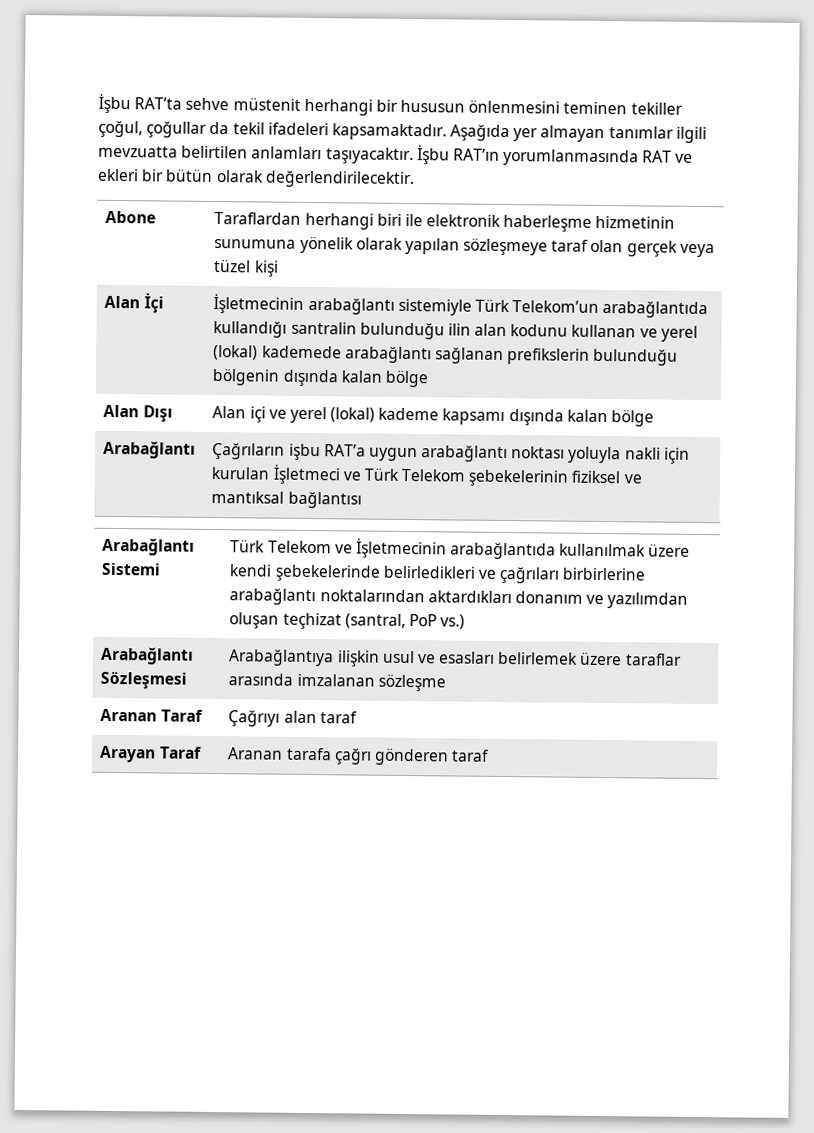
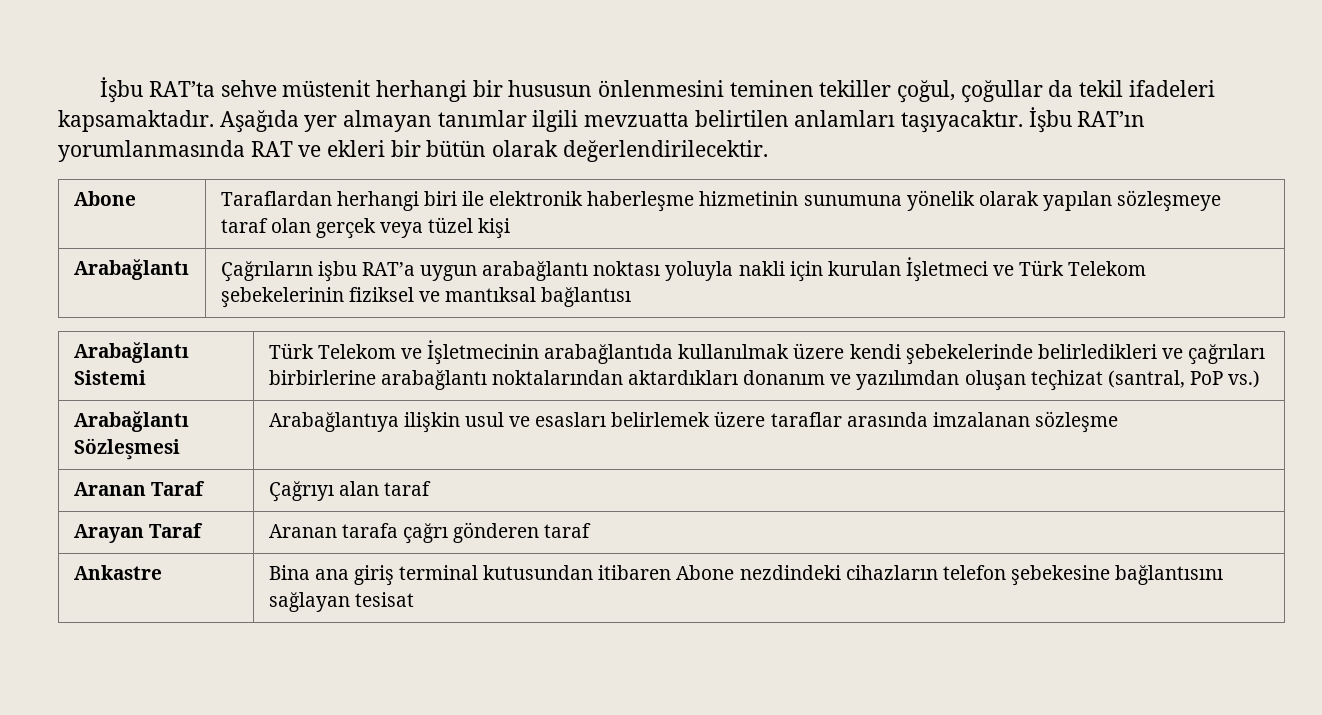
[104,293,164,314] [213,293,709,319] [213,320,698,342] [213,344,679,366] [212,368,429,388] [103,404,173,423] [212,405,655,427] // Alan İçi | İşletmecinin arabağlantı sistemiyle Türk Telekom’un arabağlantıda kullandığı santralin bulunduğu ilin alan kodunu kullanan ve yerel (lokal) kademede arabağlantı sağlanan prefikslerin bulunduğu bölgenin dışında kalan bölge // Alan Dışı | Alan içi ve yerel (lokal) kademe kapsamı dışında kalan bölge -> (511, 228) none
(490, 755) none -> [73,565,162,580] [268,565,1224,586] [268,592,414,612] // Ankastre | Bina ana giriş terminal kutusundan itibaren Abone nezdindeki cihazların telefon şebekesine bağlantısını sağlayan tesisat

